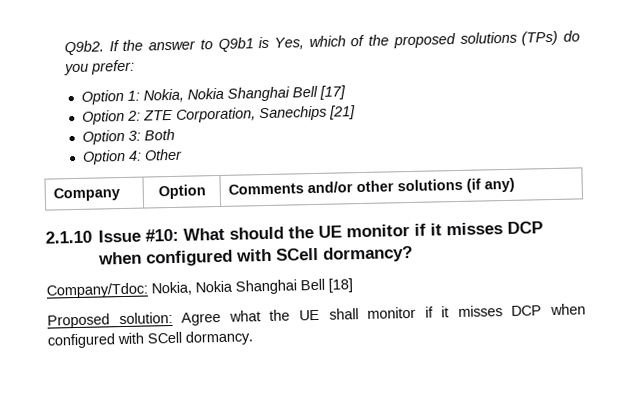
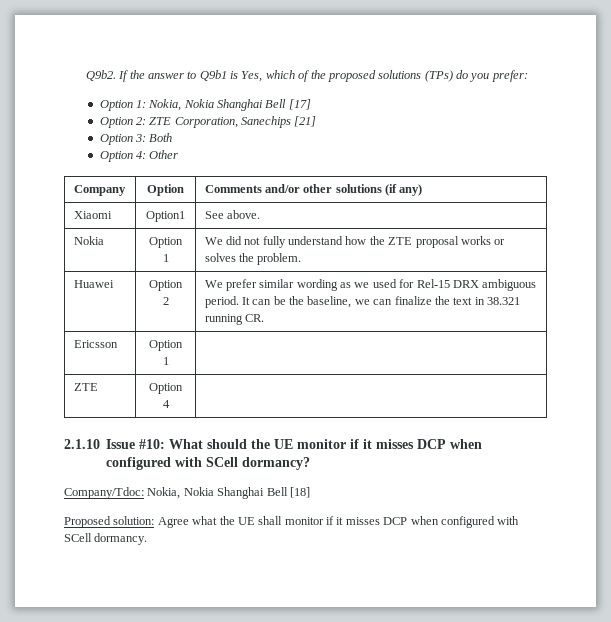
(515, 185) none -> [73,211,112,219] [146,211,185,222] [204,210,260,219] [73,236,104,245] [149,237,183,248] [162,254,169,262] [204,236,506,248] [204,253,302,265] [73,280,114,288] [149,280,183,291] [162,297,169,305] [204,279,537,291] [204,296,521,308] [204,314,264,325] [73,340,118,348] [149,340,183,351] [162,357,169,365] [73,383,98,391] [149,383,183,394] [162,400,170,408] // Xiaomi | Option1 | See above. // Nokia | Option 1 | We did not fully understand how the ZTE proposal works or solves the problem. // Huawei | Option 2 | We prefer similar wording as we used for Rel-15 DRX ambiguous period. It can be the baseline, we can finalize the text in 38.321 running CR. // Ericsson | Option 1 | // ZTE | Option 4 |

